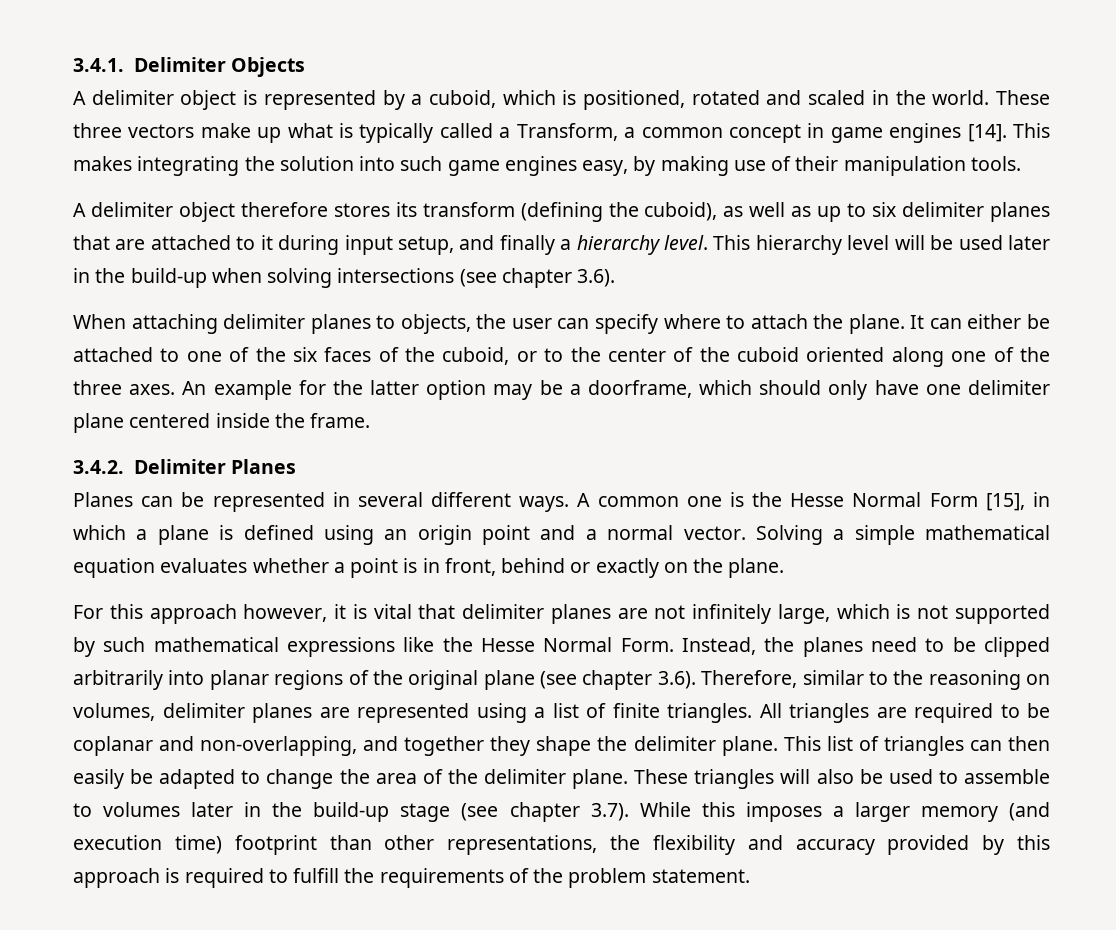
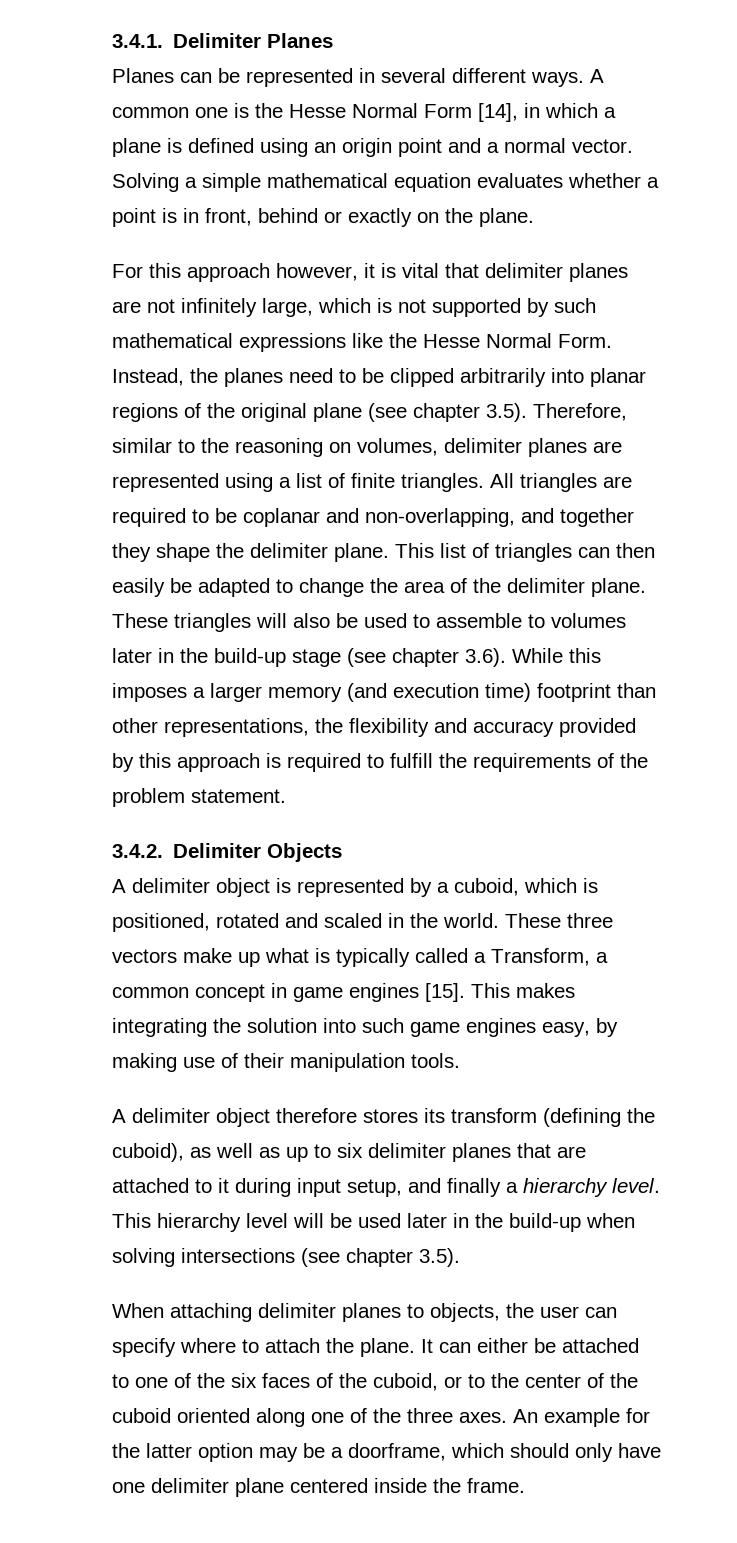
[231,57,306,77] [73,90,1051,110] [73,123,1050,143] [73,156,1021,176] [73,202,1051,222] [73,235,1051,255] [73,268,616,288] [73,314,1050,334] [73,347,1050,367] [73,380,1050,400] [73,413,371,433] [73,459,226,474] Objects // A delimiter object is represented by a cuboid, which is positioned, rotated and scaled in the world. These three vectors make up what is typically called a Transform, a common concept in game engines [14]. This makes integrating the solution into such game engines easy, by making use of their manipulation tools. // A delimiter object therefore stores its transform (defining the cuboid), as well as up to six delimiter planes that are attached to it during input setup, and finally a hierarchy level. This hierarchy level will be used later in the build-up when solving intersections (see chapter 3.6). // When attaching delimiter planes to objects, the user can specify where to attach the plane. It can either be attached to one of the six faces of the cuboid, or to the center of the cuboid oriented along one of the three axes. An example for the latter option may be a doorframe, which should only have one delimiter plane centered inside the frame. // 3.4.2. Delimiter -> (262, 40) none
[985,493,1025,511] [15], -> [478,103,518,122] [14],
[657,671,696,689] 3.6). -> [486,403,527,422] 3.5).
[590,803,629,821] 3.7). -> [465,648,506,667] 3.6).
(750, 876) none -> [112,843,343,862] [112,878,598,897] [112,913,613,932] [112,948,608,967] [112,983,575,1002] [112,1018,618,1037] [112,1053,460,1072] [112,1108,655,1127] [112,1143,586,1162] [112,1178,660,1197] [112,1213,635,1232] [112,1248,460,1267] [112,1303,617,1322] [112,1338,639,1357] [112,1373,638,1391] [112,1408,650,1427] [112,1443,661,1462] [112,1478,525,1497] // 3.4.2. Delimiter Objects // A delimiter object is represented by a cuboid, which is positioned, rotated and scaled in the world. These three vectors make up what is typically called a Transform, a common concept in game engines [15]. This makes integrating the solution into such game engines easy, by making use of their manipulation tools. // A delimiter object therefore stores its transform (defining the cuboid), as well as up to six delimiter planes that are attached to it during input setup, and finally a hierarchy level. This hierarchy level will be used later in the build-up when solving intersections (see chapter 3.5). // When attaching delimiter planes to objects, the user can specify where to attach the plane. It can either be attached to one of the six faces of the cuboid, or to the center of the cuboid oriented along one of the three axes. An example for the latter option may be a doorframe, which should only have one delimiter plane centered inside the frame.

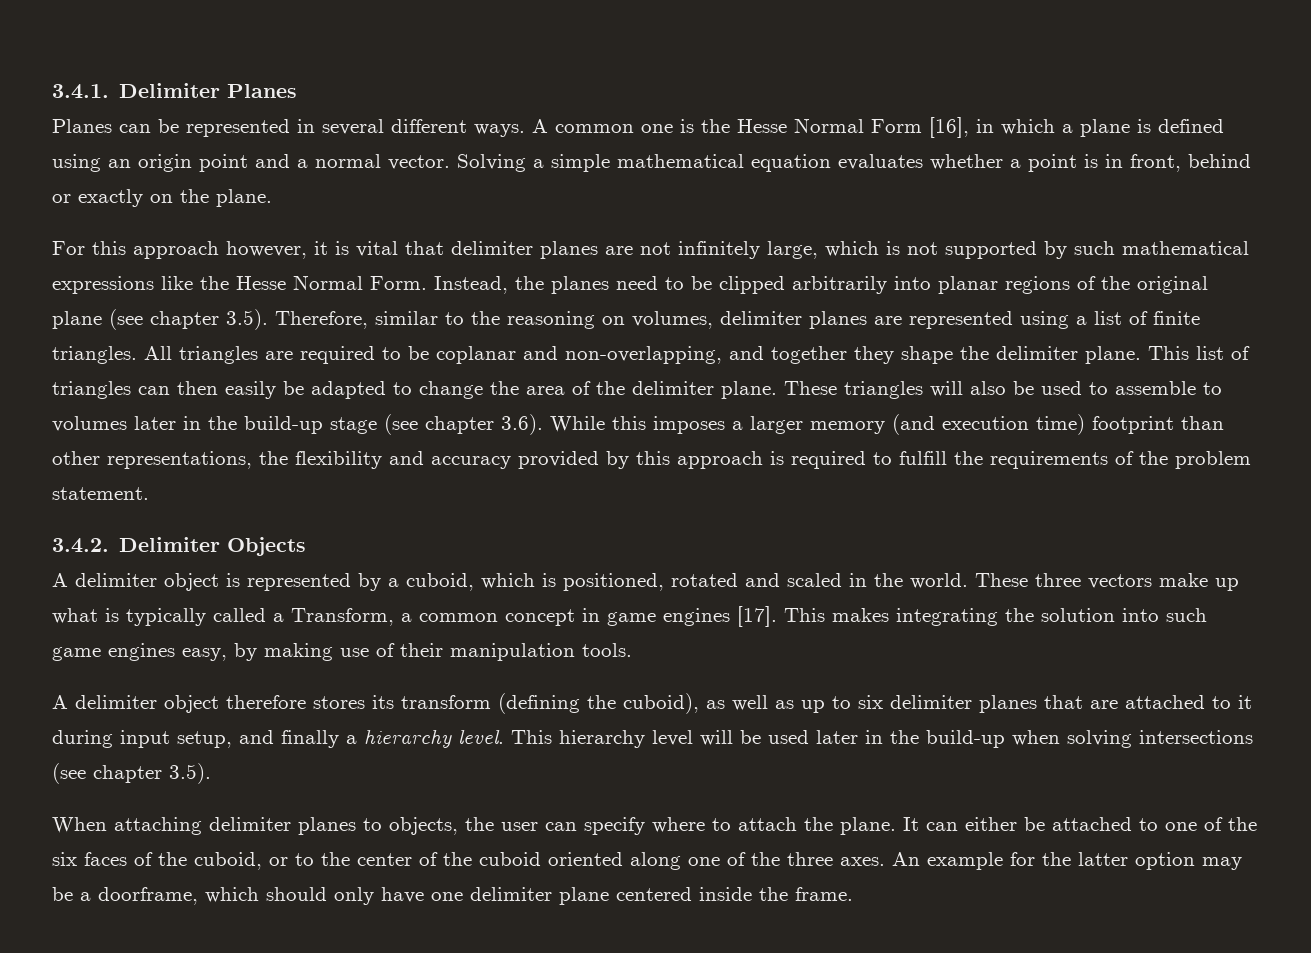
[478,103,518,122] [14], -> [929,117,969,138] [16],
[425,983,465,1002] [15]. -> [737,606,777,627] [17].

